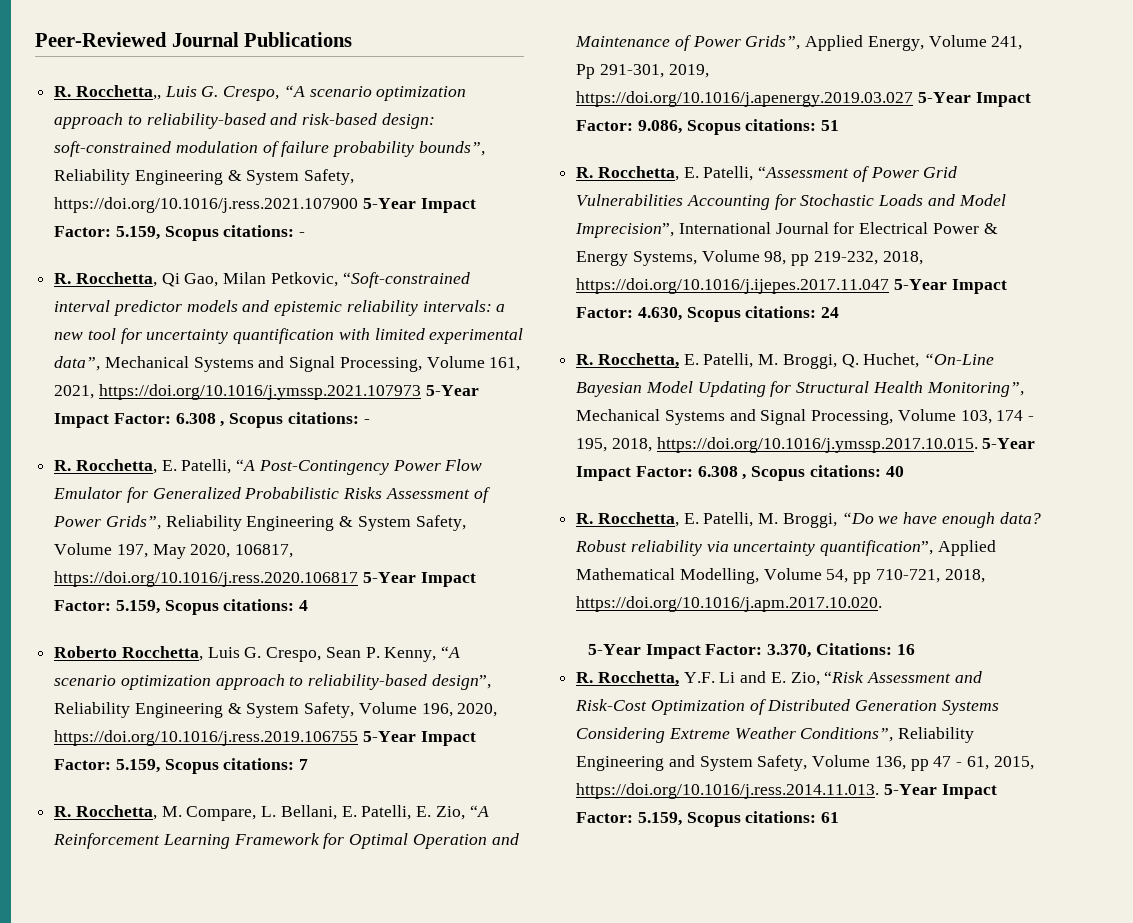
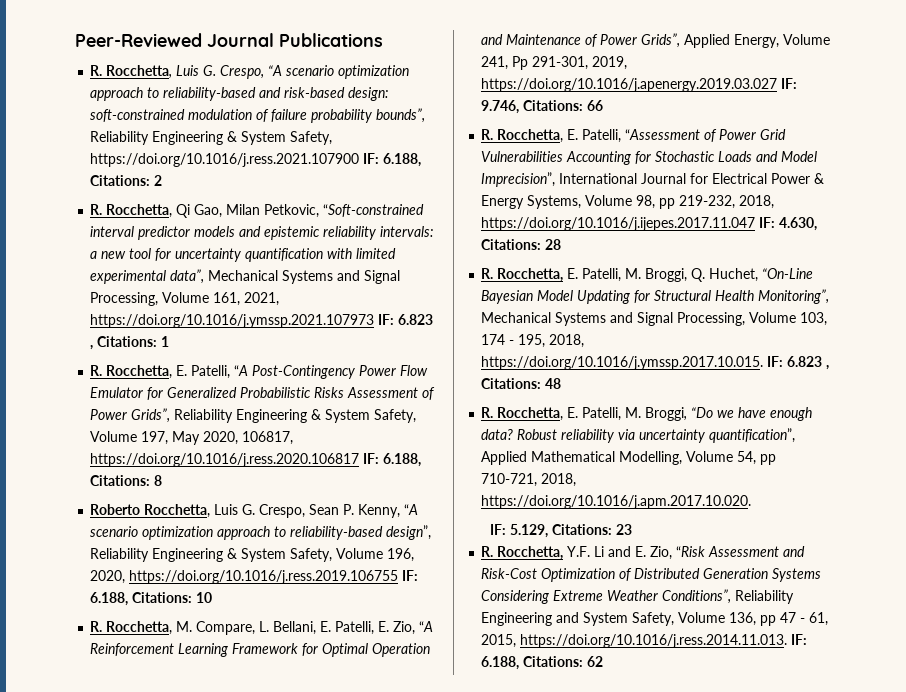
[75,85,161,100] Rocchetta,, -> [106,65,173,79] Rocchetta,
[362,198,476,213] [54,225,306,241] 5-Year Impact Factor: 5.159, Scopus citations: - -> [363,153,422,167] [90,175,163,186] IF: 6.188, Citations: 2
[425,385,479,396] [54,412,370,428] 5-Year Impact Factor: 6.308 , Scopus citations: - -> [378,314,434,325] [90,336,170,350] IF: 6.823 , Citations: 1
[362,572,476,587] [54,599,309,615] 5-Year Impact Factor: 5.159, Scopus citations: 4 -> [363,453,422,467] [90,475,163,486] IF: 6.188, Citations: 8
[362,731,476,746] [54,758,309,774] 5-Year Impact Factor: 5.159, Scopus citations: 7 -> [402,570,419,581] [90,592,213,606] IF: 6.188, Citations: 10
[917,92,1031,107] [576,119,840,135] 5-Year Impact Factor: 9.086, Scopus citations: 51 -> [781,78,798,89] [481,100,604,114] IF: 9.746, Citations: 66
[893,279,1007,294] [576,306,840,322] 5-Year Impact Factor: 4.630, Scopus citations: 24 -> [759,217,818,231] [481,239,562,250] IF: 4.630, Citations: 28
[982,438,1036,449] [576,465,904,481] 5-Year Impact Factor: 6.308 , Scopus citations: 40 -> [767,356,830,370] [481,378,562,389] IF: 6.823 , Citations: 48
[588,643,915,659] 5-Year Impact Factor: 3.370, Citations: 16 -> [490,524,633,538] IF: 5.129, Citations: 23
[883,784,997,799] [576,811,840,827] 5-Year Impact Factor: 5.159, Scopus citations: 61 -> [791,634,808,645] [481,656,604,670] IF: 6.188, Citations: 62

